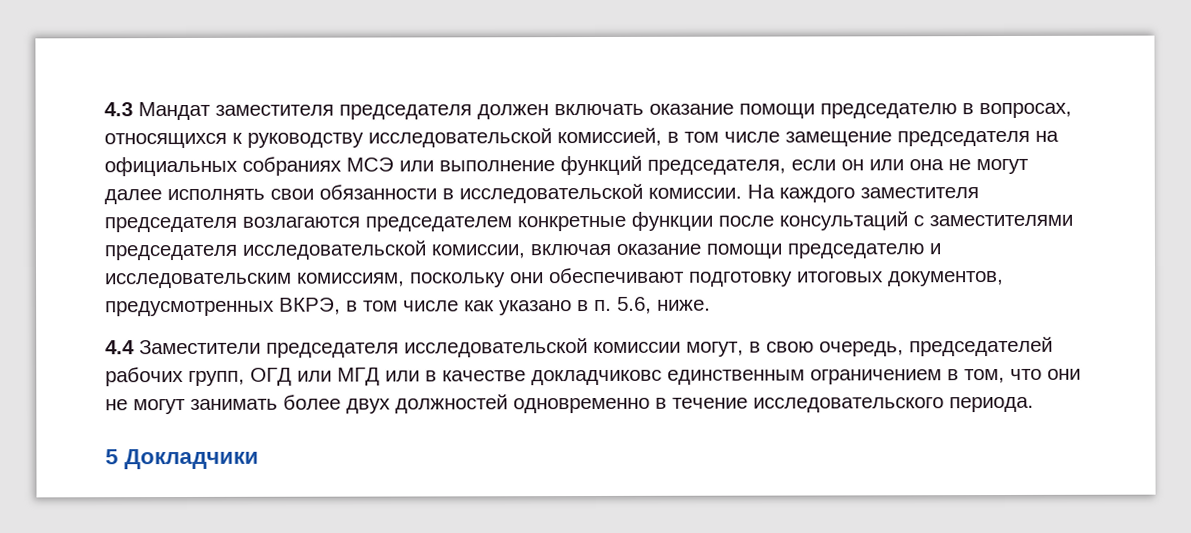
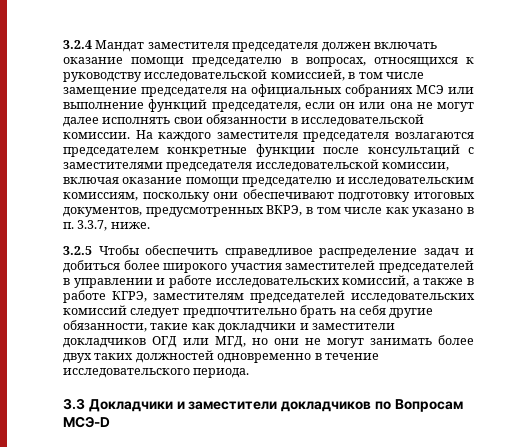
[104,102,133,117] 4.3 -> [63,40,92,49] 3.2.4
[617,296,652,314] 5.6, -> [77,220,108,231] 3.3.7,
[105,336,1053,358] [105,367,1042,387] 4.4 Заместители председателя исследовательской комиссии могут, в свою очередь, председателей рабочих групп, ОГД или МГД или в качестве докладчиковс единственным ограничением в том, что -> [63,245,474,258] [63,260,474,273] [63,275,474,288] [63,290,475,303] [63,305,434,318] [63,320,395,333] [63,336,268,348] 3.2.5 Чтобы обеспечить справедливое распределение задач и добиться более широкого участия заместителей председателей в управлении и работе исследовательских комиссий, а также в работе КГРЭ, заместителям председателей исследовательских комиссий следует предпочтительно брать на себя другие обязанности, такие как докладчики и заместители докладчиков ОГД или МГД, но
(391, 406) none -> [94,353,134,360] таких
[105,448,260,470] 5 Докладчики -> [63,398,463,412] [63,416,110,428] 3.3 Докладчики и заместители докладчиков по Вопросам МСЭ-D

